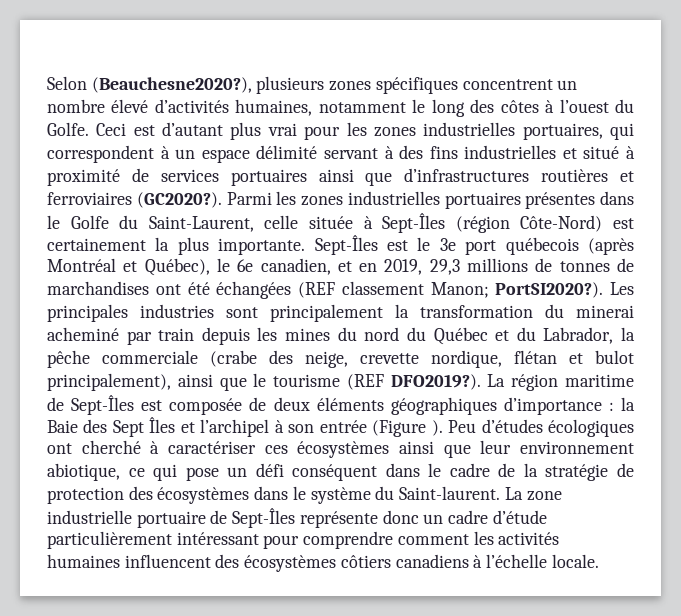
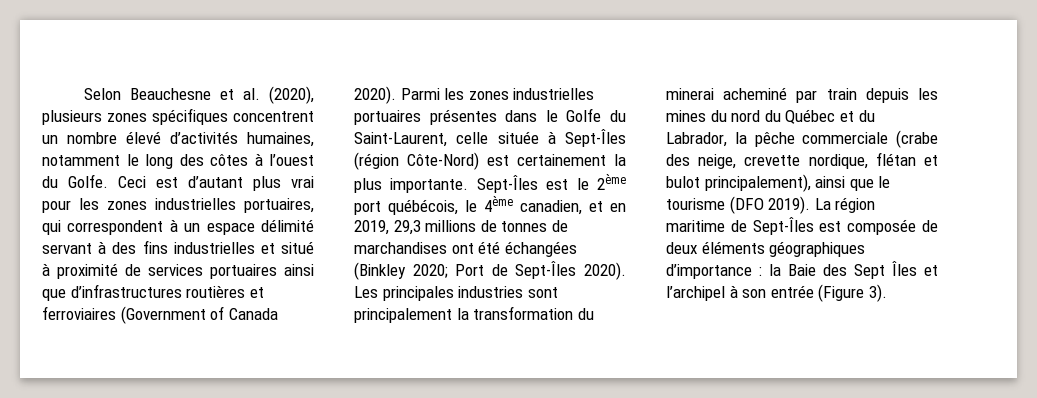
[91,77,252,93] (Beauchesne2020?), -> [129,86,314,104] Beauchesne et al. (2020),
[136,192,222,208] (GC2020?). -> [120,306,278,324] [354,86,396,104] (Government of Canada 2020).
[439,237,634,255] [47,258,254,276] 3e port québecois (après Montréal et Québec), le 6e -> [597,173,626,190] [354,195,513,215] 2ème port québécois, le 4ème
[298,281,604,298] (REF classement Manon; PortSI2020?). -> [354,261,626,280] (Binkley 2020; Port de Sept-Îles 2020).
[346,374,481,390] (REF DFO2019?). -> [729,196,811,214] (DFO 2019).
[431,419,634,437] [47,440,634,458] [47,463,635,481] [47,486,562,504] [47,508,547,528] [47,531,560,549] [47,554,599,572] ). Peu d’études écologiques ont cherché à caractériser ces écosystèmes ainsi que leur environnement abiotique, ce qui pose un défi conséquent dans le cadre de la stratégie de protection des écosystèmes dans le système du Saint-laurent. La zone industrielle portuaire de Sept-Îles représente donc un cadre d’étude particulièrement intéressant pour comprendre comment les activités humaines influencent des écosystèmes côtiers canadiens à l’échelle locale. -> [868,284,887,302] 3).

